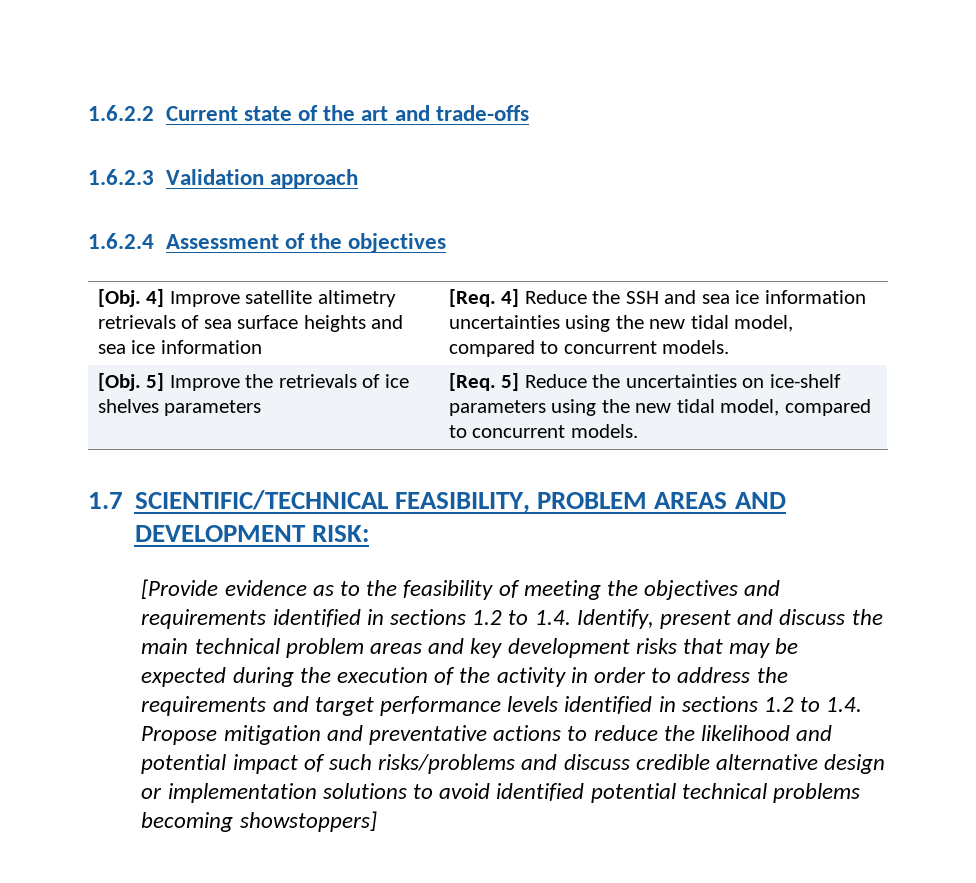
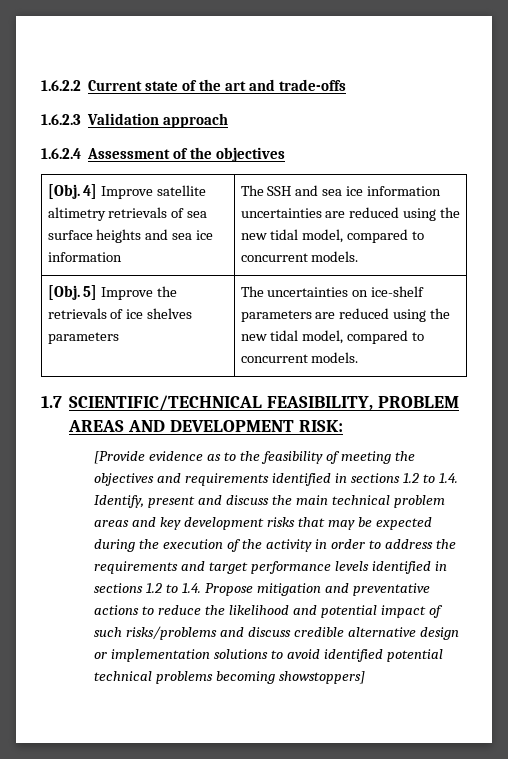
[448,289,621,307] [Req. 4] Reduce the -> [240,185,264,196] The
(560, 322) none -> [325,207,400,218] are reduced
[448,373,621,391] [Req. 5] Reduce the -> [240,286,264,297] The
(546, 408) none -> [315,308,390,319] are reduced

